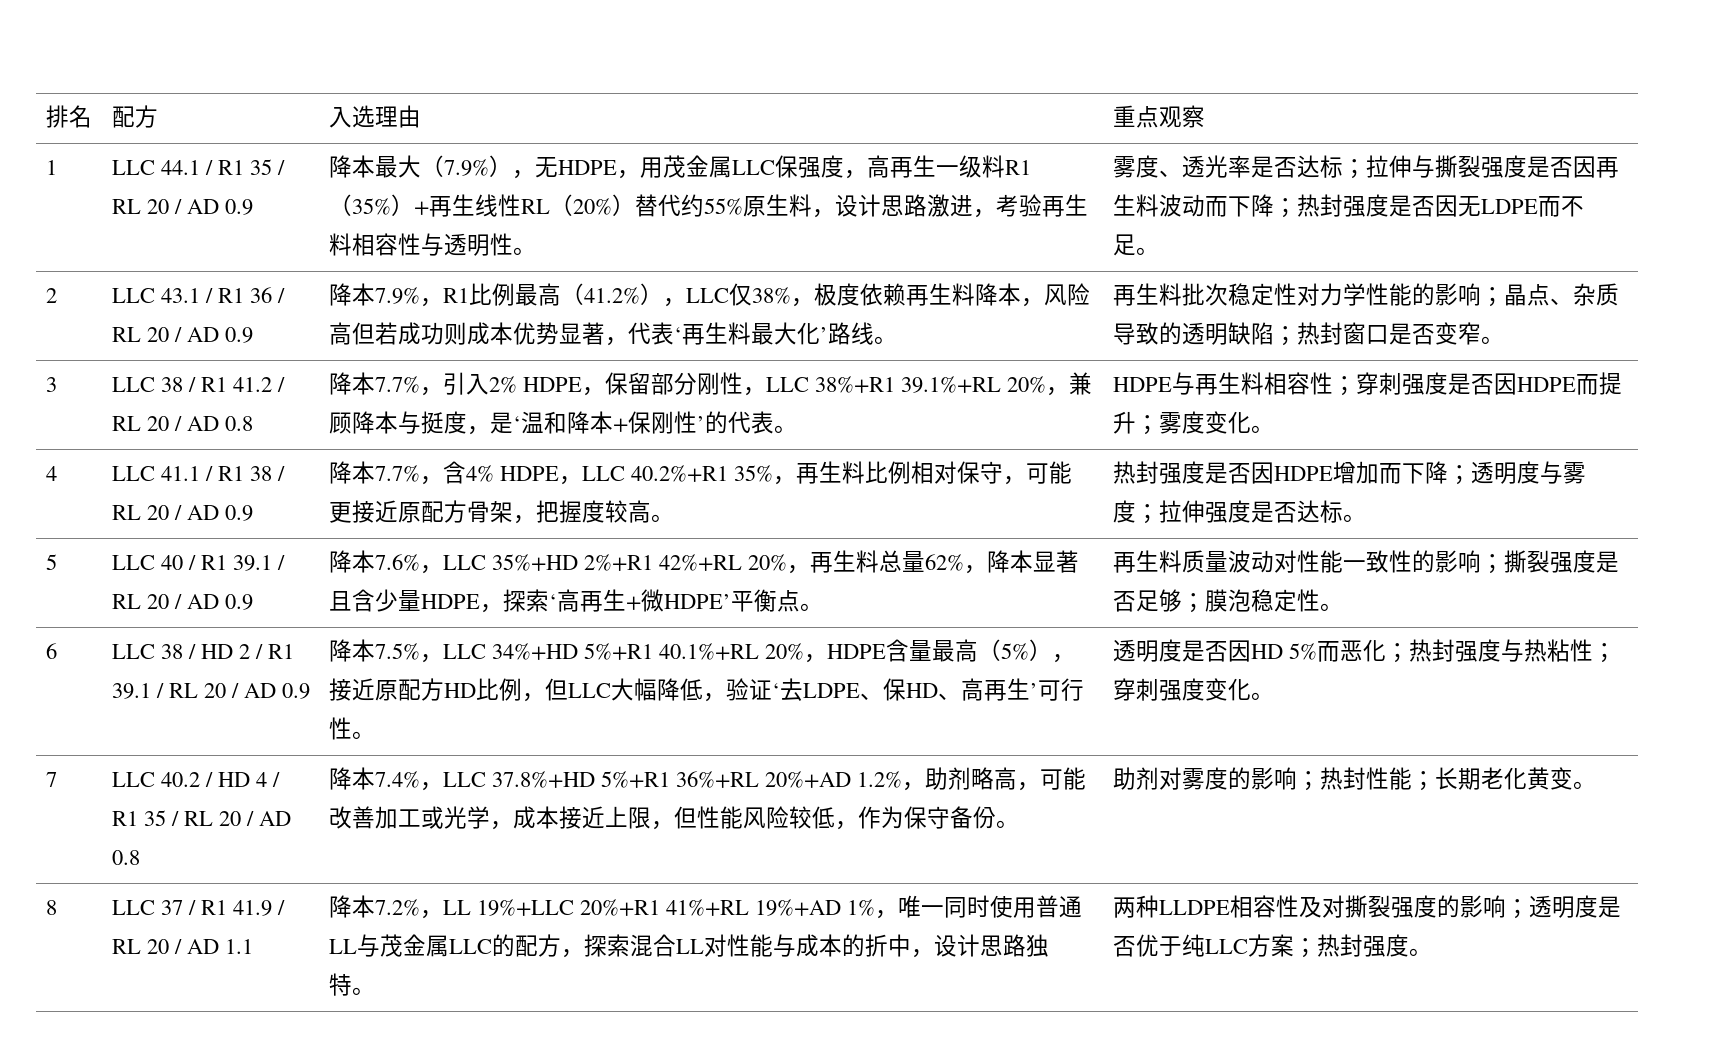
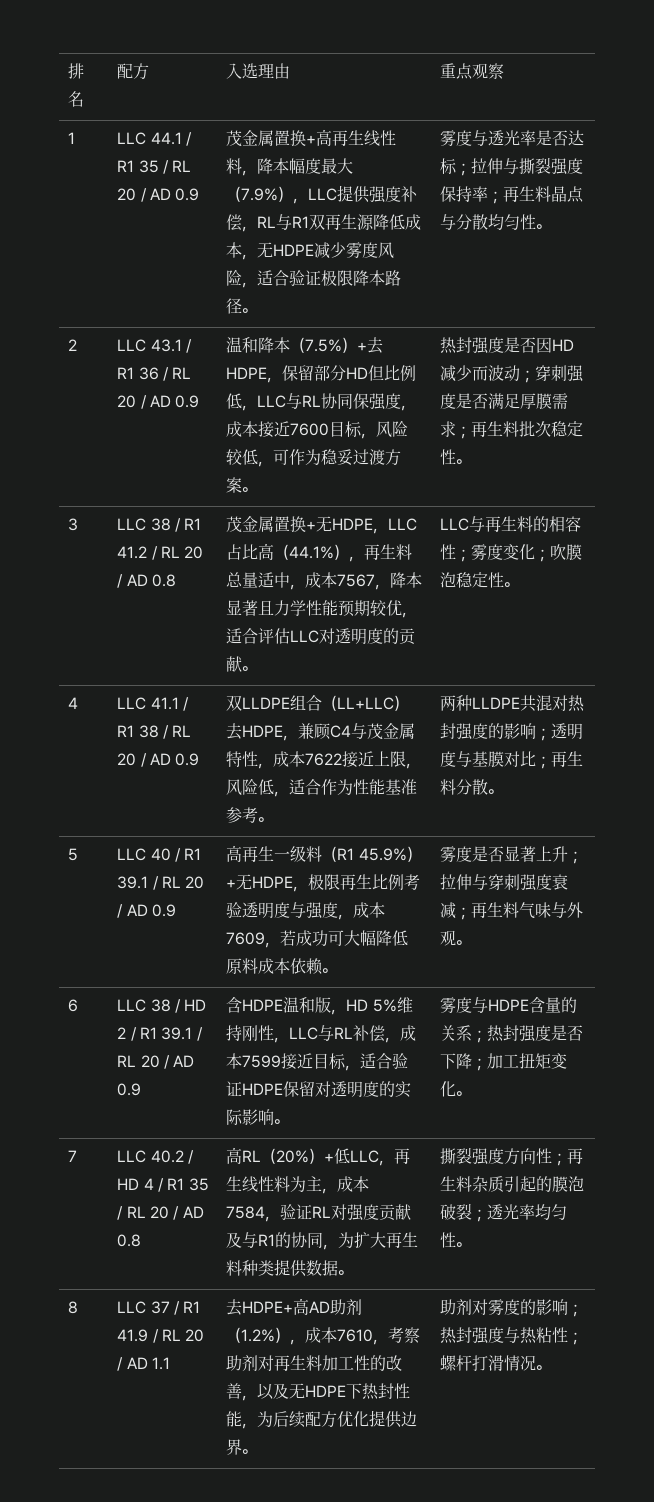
[328,155,1031,179] [328,194,1088,218] [328,233,536,256] [1112,155,1182,178] 降本最大（7.9%），无HDPE，用茂金属LLC保强度，高再生一级料R1（35%）+再生线性RL（20%）替代约55%原生料，设计思路激进，考验再生料相容性与透明性。 | 雾度、 -> [226,129,397,147] [226,158,354,176] [226,185,418,204] [226,214,422,232] [226,242,395,260] [226,270,402,288] [226,298,258,314] [440,130,489,147] 茂金属置换+高再生线性料，降本幅度最大（7.9%），LLC提供强度补偿，RL与R1双再生源降低成本，无HDPE减少雾度风险，适合验证极限降本路径。 | 雾度与
[1526,156,1619,178] [1112,194,1584,218] [1112,234,1136,256] 是否因再生料波动而下降；热封强度是否因无LDPE而不足 -> [440,186,585,204] [440,214,537,231] 保持率；再生料晶点与分散均匀性
[328,283,1090,307] [328,322,897,346] [1112,283,1619,307] [1112,322,1481,346] 降本7.9%，R1比例最高（41.2%），LLC仅38%，极度依赖再生料降本，风险高但若成功则成本优势显著，代表‘再生料最大化’路线。 | 再生料批次稳定性对力学性能的影响；晶点、杂质导致的透明缺陷；热封窗口是否变窄 -> [226,337,384,354] [226,365,417,383] [226,393,417,411] [226,421,409,439] [226,449,402,467] [226,477,258,493] [440,337,575,354] [440,365,585,383] [440,393,569,409] [440,421,584,439] [440,449,457,465] 温和降本（7.5%）+去HDPE，保留部分HD但比例低，LLC与RL协同保强度，成本接近7600目标，风险较低，可作为稳妥过渡方案。 | 热封强度是否因HD减少而波动；穿刺强度是否满足厚膜需求；再生料批次稳定性
[328,372,1092,396] [328,411,797,435] [1112,377,1172,392] 降本7.7%，引入2% HDPE，保留部分刚性，LLC 38%+R1 39.1%+RL 20%，兼顾降本与挺度，是‘温和降本+保刚性’的代表。 | HDPE -> [226,516,418,534] [226,543,413,562] [226,572,423,590] [226,600,418,618] [226,628,417,645] [226,656,258,672] [440,518,470,531] 茂金属置换+无HDPE，LLC占比高（44.1%），再生料总量适中，成本7567，降本显著且力学性能预期较优，适合评估LLC对透明度的贡献。 | LLC
(1264, 383) none -> [533,516,550,532] 的
[1355,372,1622,395] [1112,411,1251,435] 穿刺强度是否因HDPE而提升；雾度变化 -> [471,544,583,562] [440,572,505,588] 雾度变化；吹膜泡稳定性
[328,461,1072,485] [328,500,674,524] [1112,461,1586,485] [1112,500,1343,524] 降本7.7%，含4% HDPE，LLC 40.2%+R1 35%，再生料比例相对保守，可能更接近原配方骨架，把握度较高。 | 热封强度是否因HDPE增加而下降；透明度与雾度；拉伸强度是否达标 -> [226,695,410,711] [226,723,416,741] [226,751,422,769] [226,779,418,797] [226,807,274,823] [440,695,586,712] [440,723,584,741] [440,751,584,769] [440,779,489,795] 双LLDPE组合（LL+LLC）去HDPE，兼顾C4与茂金属特性，成本7622接近上限，风险低，适合作为性能基准参考。 | 两种LLDPE共混对热封强度的影响；透明度与基膜对比；再生料分散
[328,550,1079,574] [328,589,823,613] [1112,550,1619,574] [1112,589,1320,613] 降本7.6%，LLC 35%+HD 2%+R1 42%+RL 20%，再生料总量62%，降本显著且含少量HDPE，探索‘高再生+微HDPE’平衡点。 | 再生料质量波动对性能一致性的影响；撕裂强度是否足够；膜泡稳定性 -> [226,845,422,862] [226,874,421,892] [226,902,386,920] [226,930,409,948] [226,958,338,975] [440,846,584,864] [440,874,569,891] [440,902,584,920] [440,930,457,946] 高再生一级料（R1 45.9%）+无HDPE，极限再生比例考验透明度与强度，成本7609，若成功可大幅降低原料成本依赖。 | 雾度是否显著上升；拉伸与穿刺强度衰减；再生料气味与外观
[328,639,1075,663] [328,678,1084,702] [328,717,375,740] [1112,639,1616,663] [1112,678,1205,701] 降本7.5%，LLC 34%+HD 5%+R1 40.1%+RL 20%，HDPE含量最高（5%），接近原配方HD比例，但LLC大幅降低，验证‘去LDPE、保HD、高再生’可行性。 | 透明度是否因HD 5%而恶化；热封强度与热粘性；穿刺强度 -> [226,997,413,1015] [226,1025,417,1043] [226,1053,409,1071] [226,1081,412,1098] [226,1109,290,1125] [440,997,578,1014] [440,1025,584,1043] [440,1053,552,1071] 含HDPE温和版，HD 5%维持刚性，LLC与RL补偿，成本7599接近目标，适合验证HDPE保留对透明度的实际影响。 | 雾度与HDPE含量的关系；热封强度是否下降；加工扭矩
[328,767,1087,791] [328,806,1019,830] [1112,767,1573,791] 降本7.4%，LLC 37.8%+HD 5%+R1 36%+RL 20%+AD 1.2%，助剂略高，可能改善加工或光学，成本接近上限，但性能风险较低，作为保守备份。 | 助剂对雾度的影响；热封性能；长期老化黄变 -> [226,1147,411,1166] [226,1176,370,1194] [226,1204,412,1222] [226,1232,419,1250] [226,1259,354,1277] [440,1147,584,1166] [440,1176,585,1193] [440,1203,568,1222] [440,1232,457,1248] 高RL（20%）+低LLC，再生线性料为主，成本7584，验证RL对强度贡献及与R1的协同，为扩大再生料种类提供数据。 | 撕裂强度方向性；再生料杂质引起的膜泡破裂；透光率均匀性
[328,895,1083,919] [328,934,1049,958] [328,973,375,996] [1112,895,1621,919] [1112,934,1409,958] 降本7.2%，LL 19%+LLC 20%+R1 41%+RL 19%+AD 1%，唯一同时使用普通LL与茂金属LLC的配方，探索混合LL对性能与成本的折中，设计思路独特。 | 两种LLDPE相容性及对撕裂强度的影响；透明度是否优于纯LLC方案；热封强度 -> [226,1298,363,1316] [226,1327,421,1345] [226,1355,403,1372] [226,1383,411,1401] [226,1410,418,1429] [226,1439,258,1455] [440,1299,584,1317] [440,1327,584,1345] [440,1355,537,1371] 去HDPE+高AD助剂（1.2%），成本7610，考察助剂对再生料加工性的改善，以及无HDPE下热封性能，为后续配方优化提供边界。 | 助剂对雾度的影响；热封强度与热粘性；螺杆打滑情况

